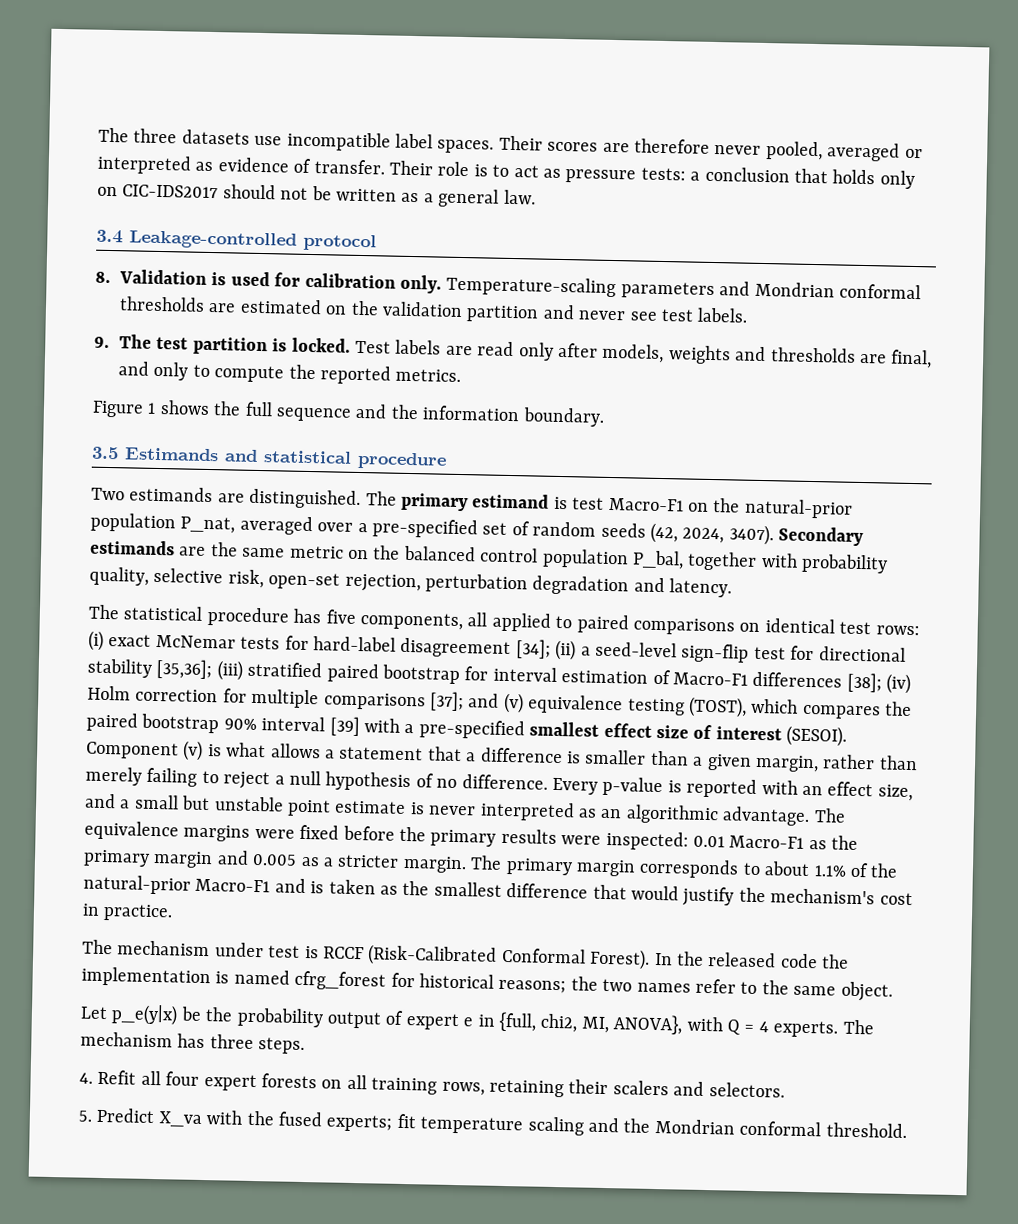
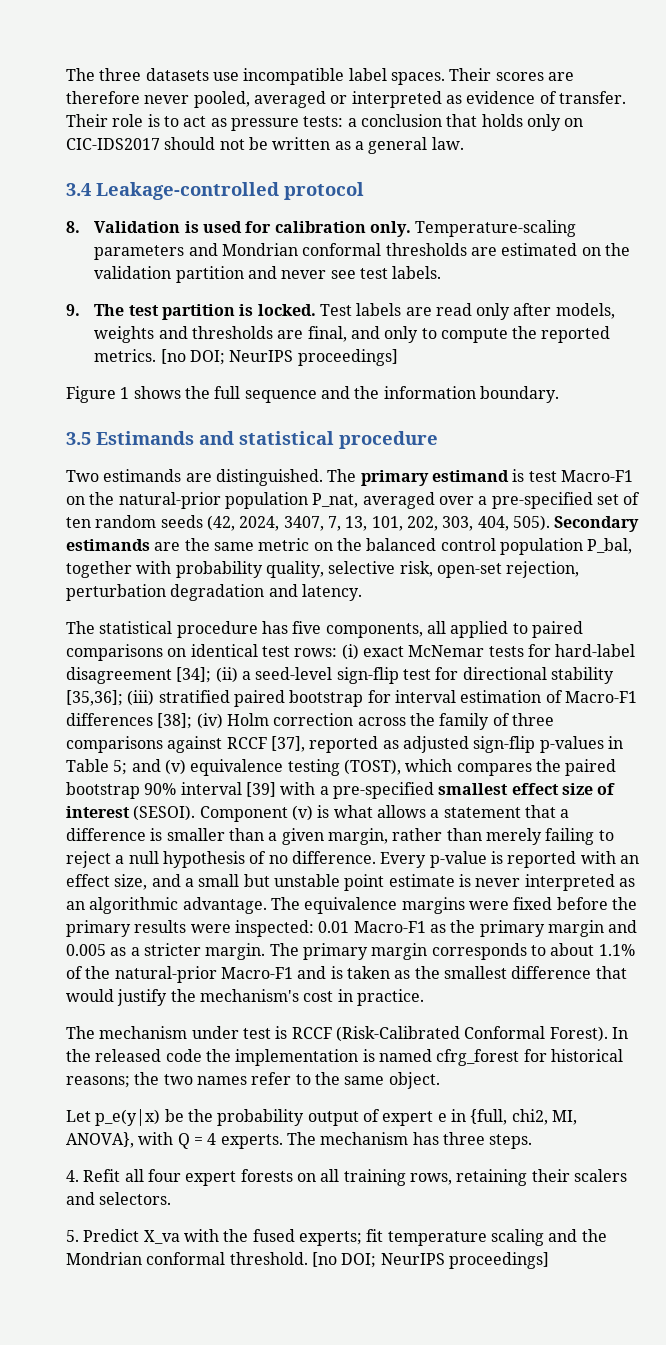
(462, 375) none -> [160,349,398,366] [no DOI; NeurIPS proceedings]
(530, 528) none -> [66,517,91,528] ten
[728,524,774,546] 3407). -> [283,515,550,531] 3407, 7, 13, 101, 202, 303, 404, 505).
[222,688,464,712] for multiple comparisons [37]; -> [357,713,554,730] [66,736,623,753] [66,759,128,775] across the family of three comparisons against RCCF [37], reported as adjusted sign-flip p-values in Table 5;
(907, 1130) none -> [311,1252,549,1269] [no DOI; NeurIPS proceedings]

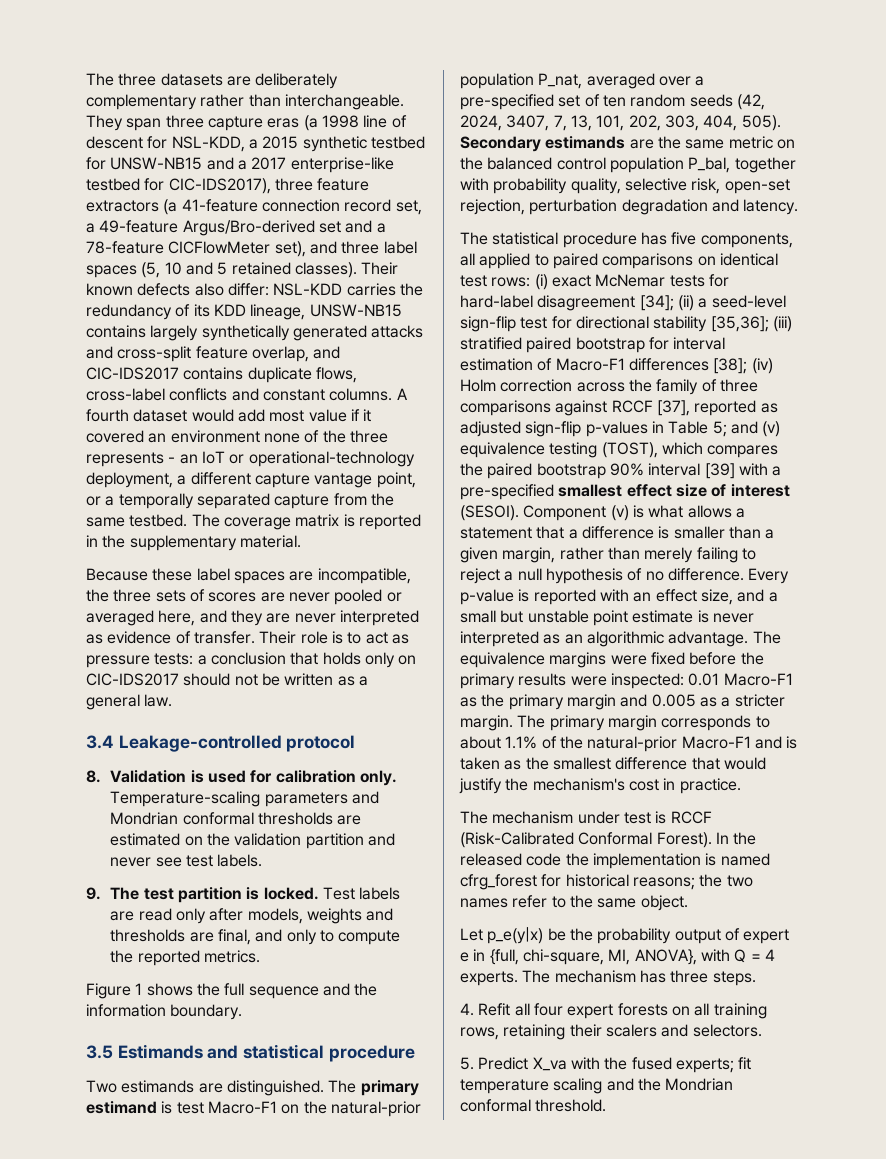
[212,68,574,85] [66,91,348,108] use incompatible label spaces. Their scores are therefore never pooled, averaged or -> [226,73,339,89] [86,94,404,110] [86,115,407,131] [86,136,425,152] [86,157,394,173] [86,178,370,194] [86,199,422,215] [86,220,386,236] [86,241,417,257] [86,262,399,278] [86,283,423,296] [86,304,402,320] [86,325,424,341] [86,346,341,362] [86,367,357,383] [86,388,408,401] [86,409,372,422] [86,430,388,443] [86,451,415,467] [86,472,416,488] [86,493,394,509] [86,514,421,530] [86,535,301,551] [86,568,411,584] [86,589,402,605] [86,610,336,626] are deliberately complementary rather than interchangeable. They span three capture eras (a 1998 line of descent for NSL-KDD, a 2015 synthetic testbed for UNSW-NB15 and a 2017 enterprise-like testbed for CIC-IDS2017), three feature extractors (a 41-feature connection record set, a 49-feature Argus/Bro-derived set and a 78-feature CICFlowMeter set), and three label spaces (5, 10 and 5 retained classes). Their known defects also differ: NSL-KDD carries the redundancy of its KDD lineage, UNSW-NB15 contains largely synthetically generated attacks and cross-split feature overlap, and CIC-IDS2017 contains duplicate flows, cross-label conflicts and constant columns. A fourth dataset would add most value if it covered an environment none of the three represents - an IoT or operational-technology deployment, a different capture vantage point, or a temporally separated capture from the same testbed. The coverage matrix is reported in the supplementary material. // Because these label spaces are incompatible, the three sets of scores are never pooled or averaged here, and they are never
[160,349,398,366] [no DOI; NeurIPS proceedings] -> (261, 956) none
[511,1109,548,1125] chi2, -> [522,949,604,965] chi-square,
[311,1252,549,1269] [no DOI; NeurIPS proceedings] -> (607, 1105) none

